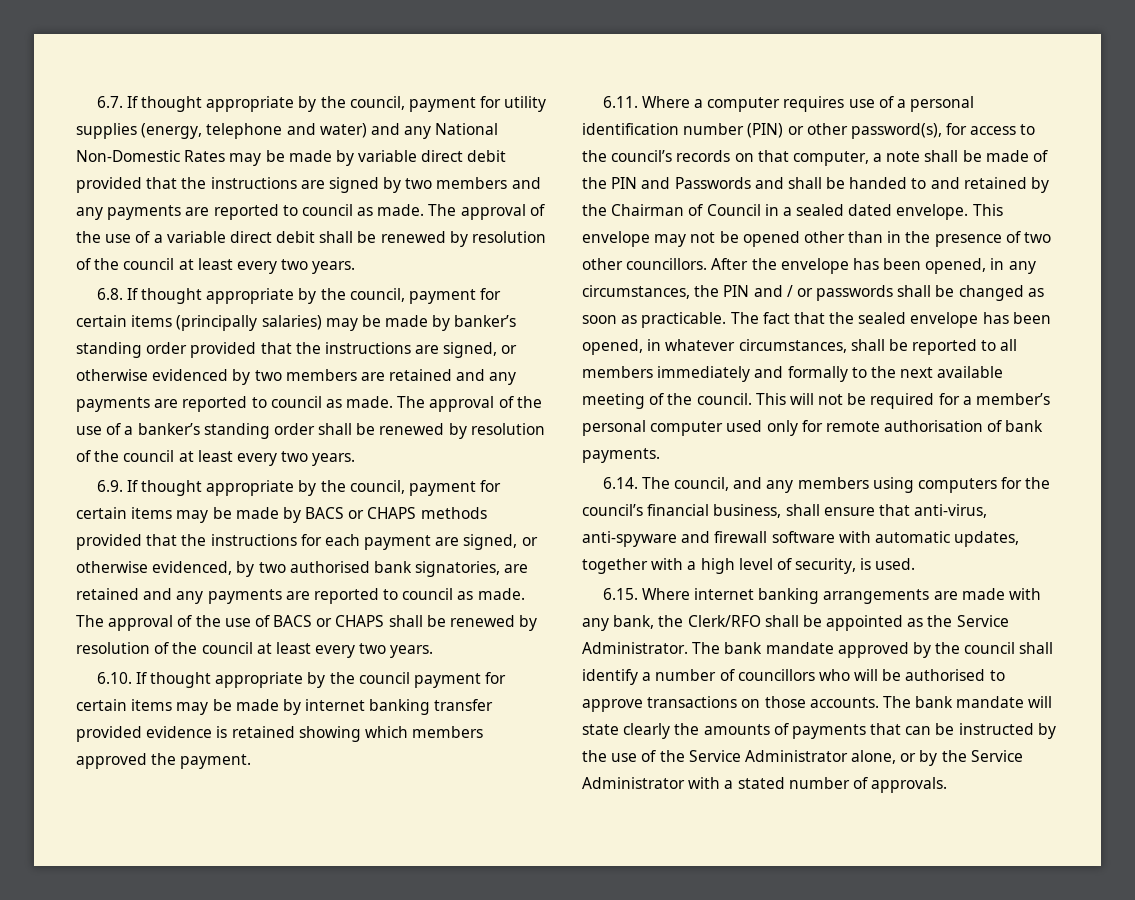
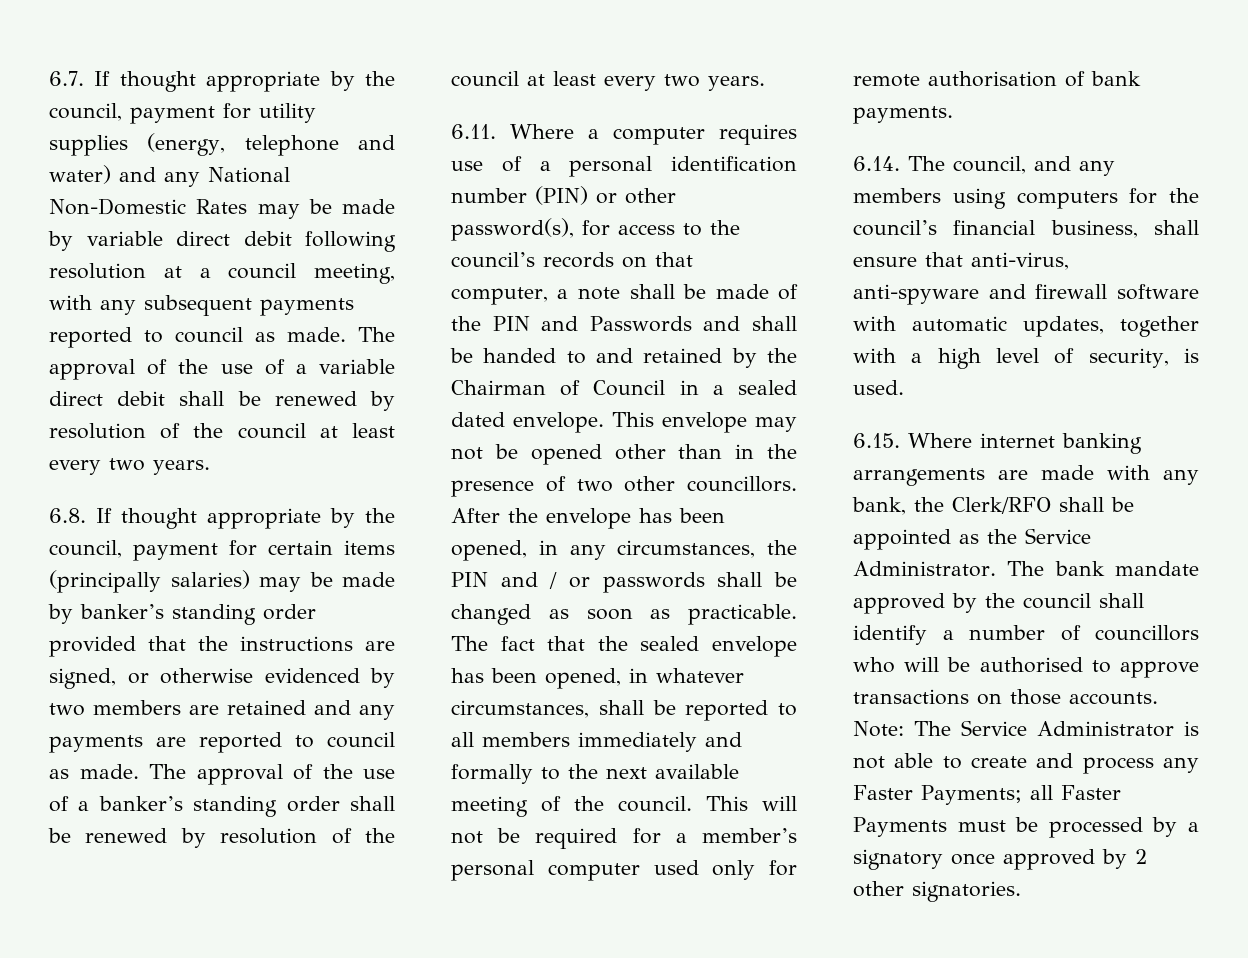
[76,177,541,193] [76,205,210,220] provided that the instructions are signed by two members and any payments are -> [305,231,396,252] [49,263,395,284] [49,295,354,316] following resolution at a council meeting, with any subsequent payments
[96,480,502,496] [76,507,487,523] [76,534,538,550] [76,561,529,577] [76,588,525,604] [76,615,538,631] [76,642,434,658] [96,672,507,688] [76,699,494,715] [76,726,484,742] [76,753,252,769] // 6.9. If thought appropriate by the council, payment for certain items may be made by BACS or CHAPS methods provided that the instructions for each payment are signed, or otherwise evidenced, by two authorised bank signatories, are retained and any payments are reported to council as made. The approval of the use of BACS or CHAPS shall be renewed by resolution of the council at least every two years. // 6.10. If thought appropriate by the council payment for certain items may be made by internet banking transfer provided evidence is retained showing which members approved the payment. -> (765, 83) none
[882,696,1053,708] [582,723,1056,739] [582,750,1023,766] [582,777,948,793] The bank mandate will state clearly the amounts of payments that can be instructed by the use of the Service Administrator alone, or by the Service Administrator with a stated number of approvals. -> [853,720,1199,737] [853,753,1199,774] [853,785,1121,805] [853,817,1199,838] [853,849,1147,870] [853,881,1021,902] Note: The Service Administrator is not able to create and process any Faster Payments; all Faster Payments must be processed by a signatory once approved by 2 other signatories.

